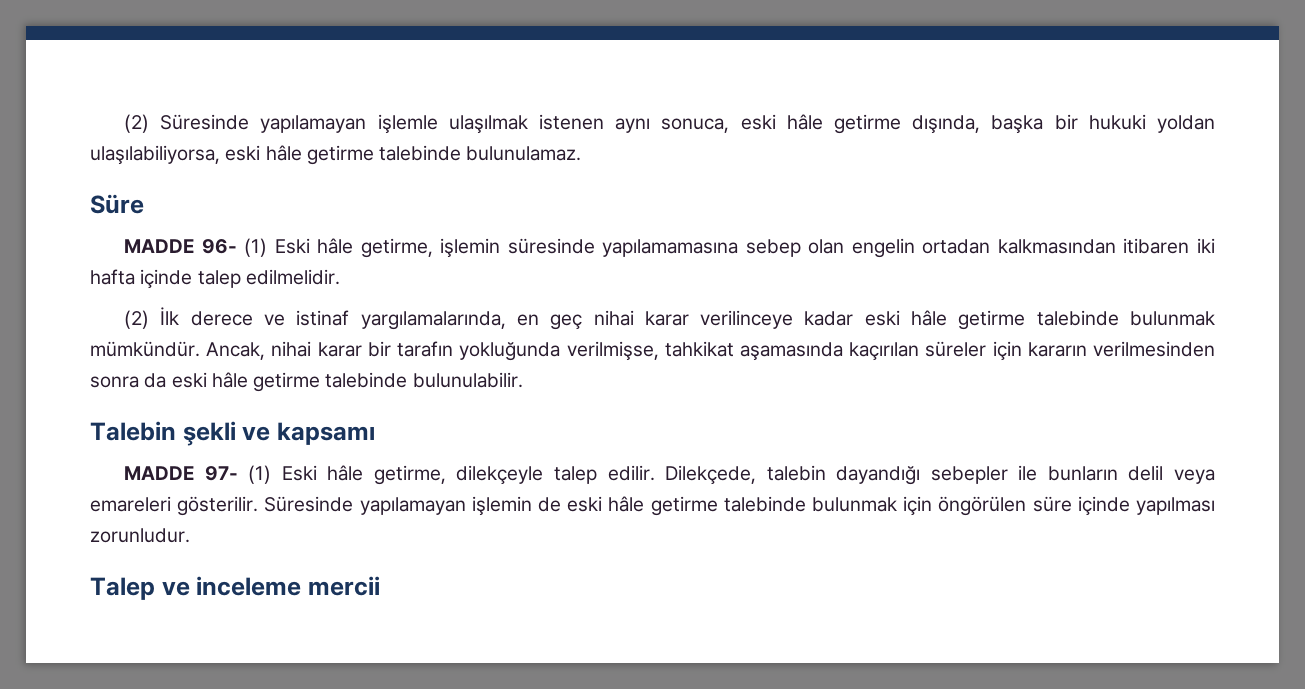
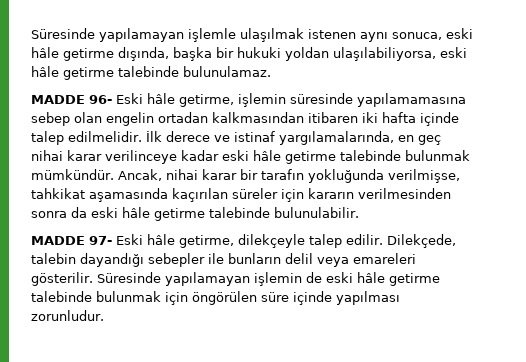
[124,114,150,133] (2) -> (31, 33) none
[90,194,144,214] // Süre -> (271, 71) none
[244,238,268,257] (1) -> (112, 99) none
[124,310,150,329] // (2) -> (142, 136) none
[90,421,375,446] // Talebin şekli ve kapsamı -> (359, 212) none
[248,465,272,484] (1) -> (112, 240) none
[90,576,380,600] // Talep ve inceleme mercii -> (104, 315) none

